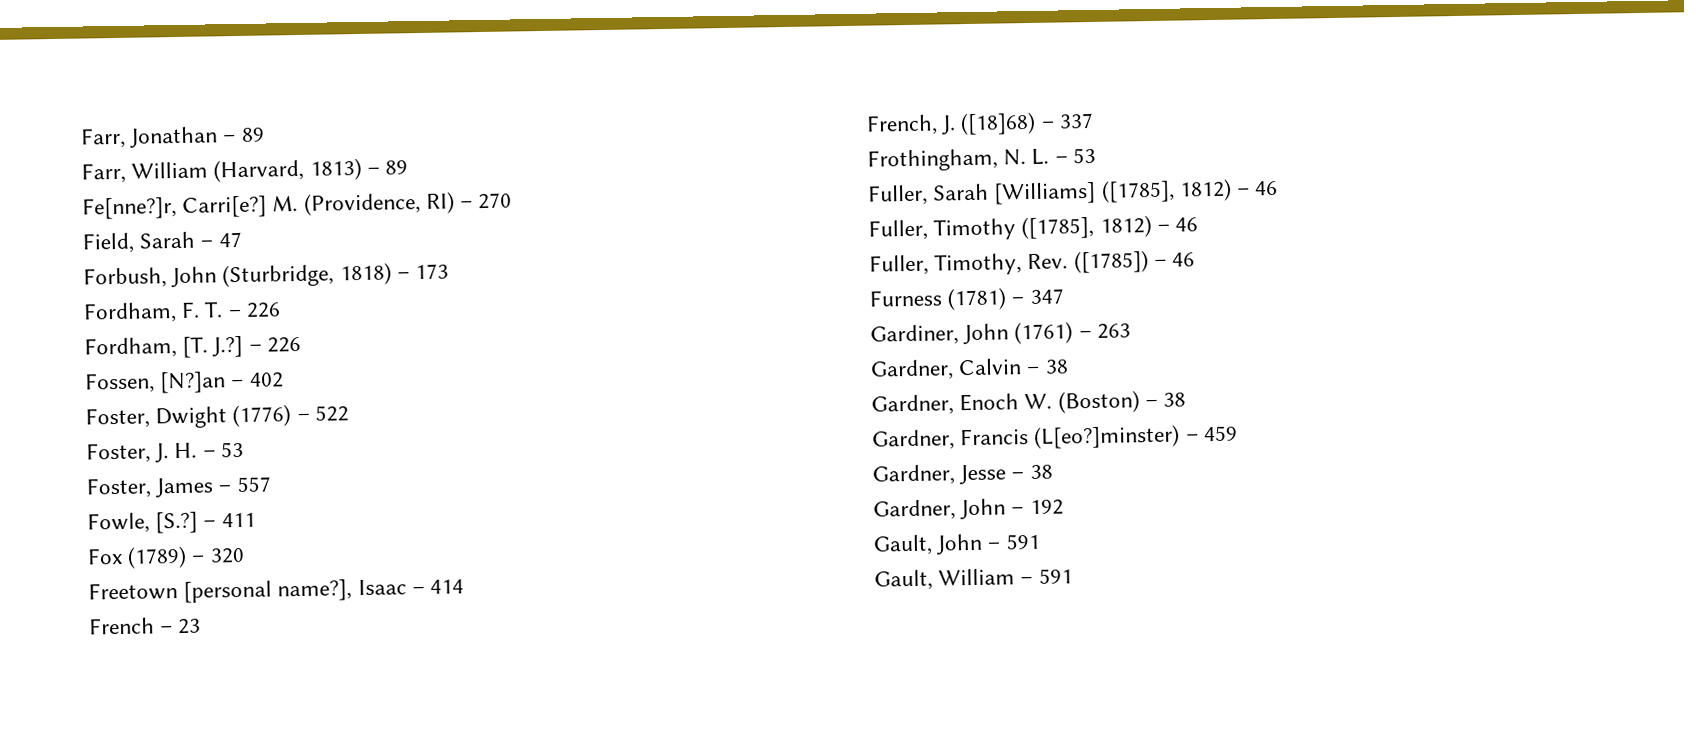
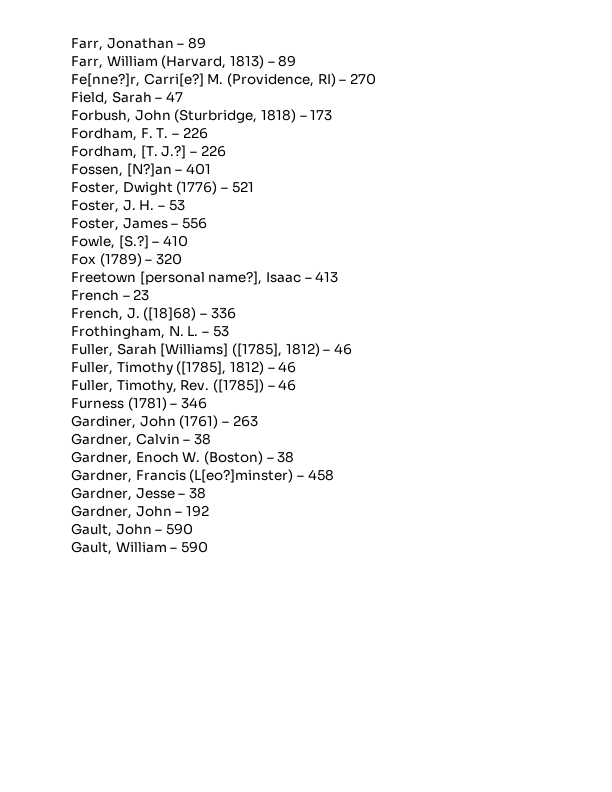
[248,372,284,388] 402 -> [185,163,211,175] 401
[314,405,349,422] 522 -> [231,181,254,193] 521
[236,476,271,493] 557 -> [181,218,207,229] 556
[221,512,256,528] 411 -> [162,235,188,247] 410
[430,579,465,594] 414 -> [315,271,339,283] 413
[1058,112,1094,129] 337 -> [210,308,236,319] 336
[1029,288,1064,305] 347 -> [180,397,207,409] 346
[1202,425,1238,442] 459 -> [307,469,334,481] 458
[1005,533,1040,550] 591 -> [165,523,193,535] 590
[1038,568,1073,584] 591 -> [180,541,208,553] 590

